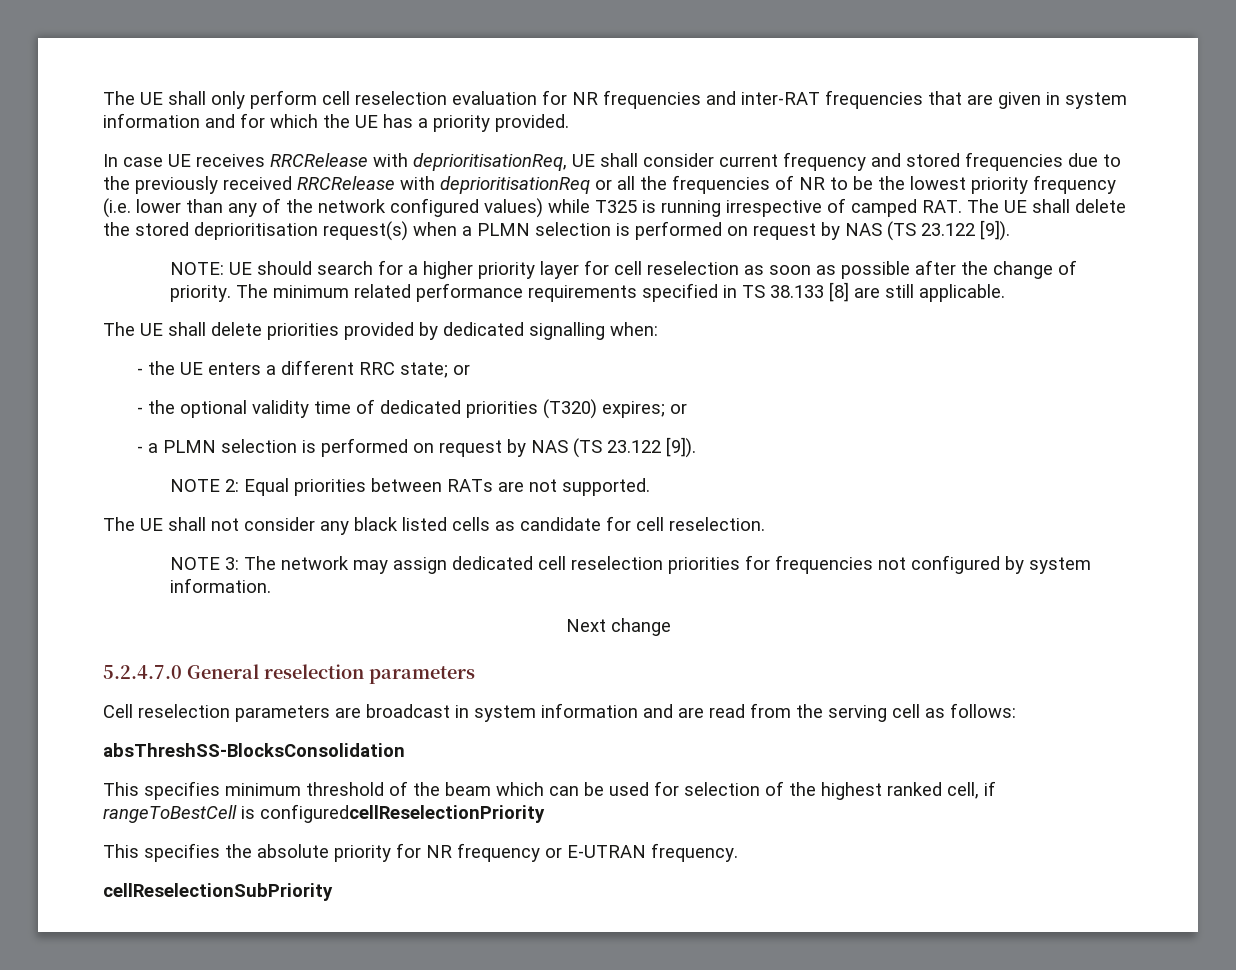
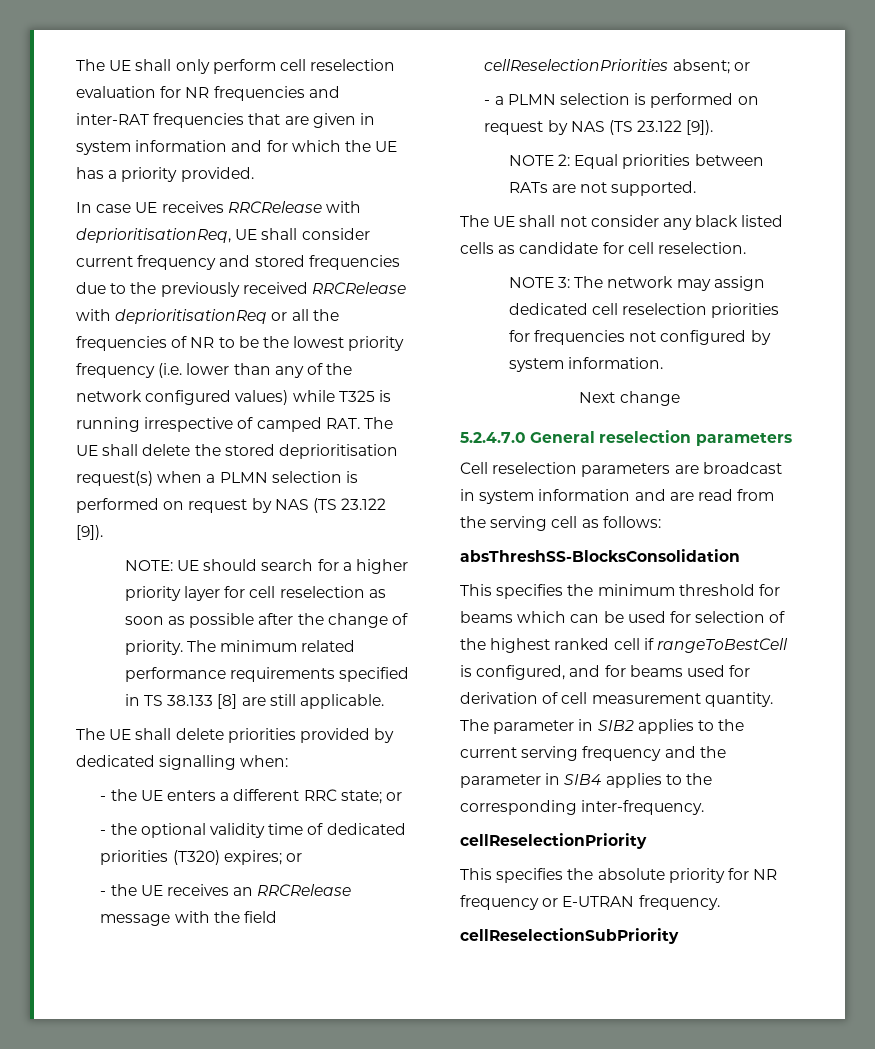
(687, 408) none -> [100,884,352,896] [100,911,277,926] [484,59,750,74] // - the UE receives an RRCRelease message with the field cellReselectionPriorities absent; or
(220, 790) none -> [567,584,594,596] the
[389,781,491,796] of the beam -> [758,584,780,596] [460,611,513,623] for beams
[947,782,979,799] cell, -> [613,638,640,650] cell
[260,804,545,823] configuredcellReselectionPriority -> [476,665,751,680] [460,692,773,707] [460,719,745,734] [460,746,726,761] [460,773,712,788] [460,800,705,815] [460,833,647,849] configured, and for beams used for derivation of cell measurement quantity. The parameter in SIB2 applies to the current serving frequency and the parameter in SIB4 applies to the corresponding inter-frequency. // cellReselectionPriority

